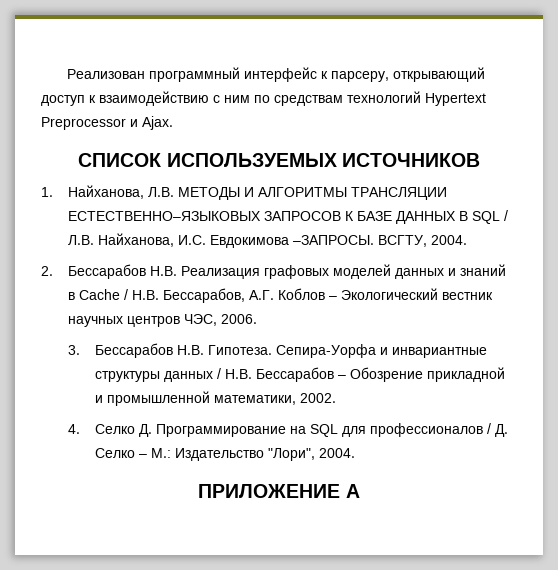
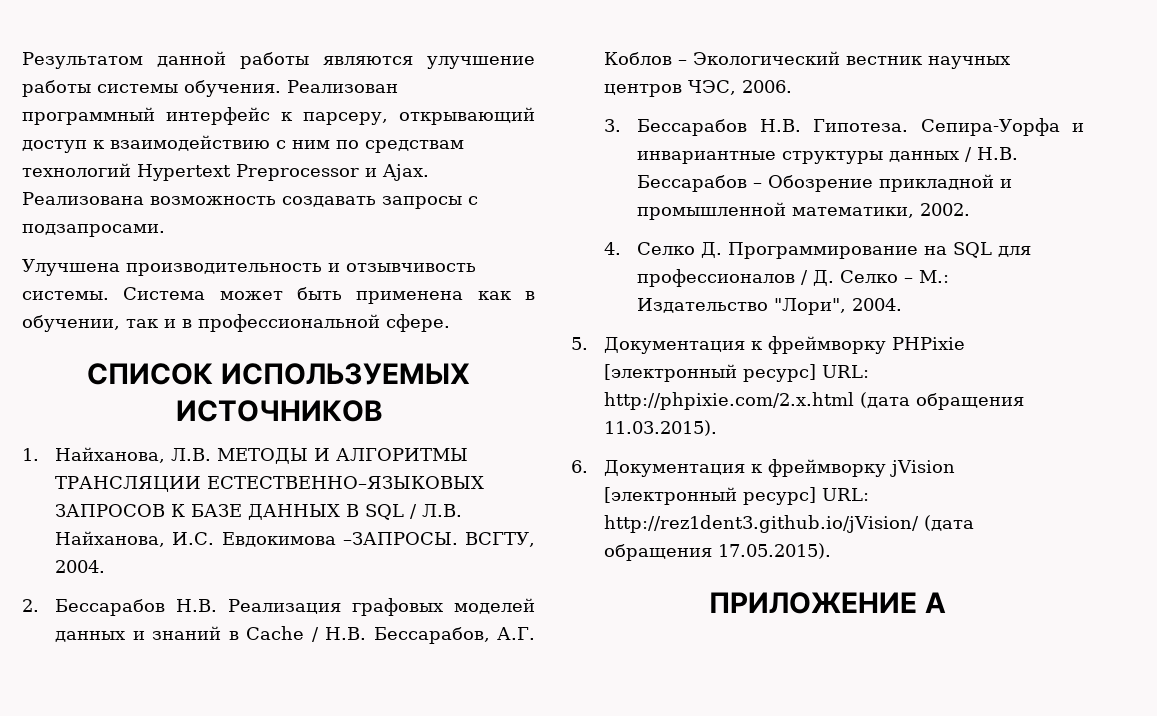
(66, 74) none -> [22,51,535,69] [22,80,281,97] Результатом данной работы являются улучшение работы системы обучения.
(173, 123) none -> [22,192,478,209] [22,224,165,237] [22,259,476,276] [22,287,535,304] [22,314,450,332] Реализована возможность создавать запросы с подзапросами. // Улучшена производительность и отзывчивость системы. Система может быть применена как в обучении, так и в профессиональной сфере.
(356, 453) none -> [571,336,966,354] [604,364,870,382] [604,392,1025,410] [604,420,718,436] [571,459,956,477] [604,487,870,505] [604,515,975,533] [604,543,832,561] // 5. Документация к фреймворку PHPixie [электронный ресурс] URL: http://phpixie.com/2.x.html (дата обращения 11.03.2015). // 6. Документация к фреймворку jVision [электронный ресурс] URL: http://rez1dent3.github.io/jVision/ (дата обращения 17.05.2015).

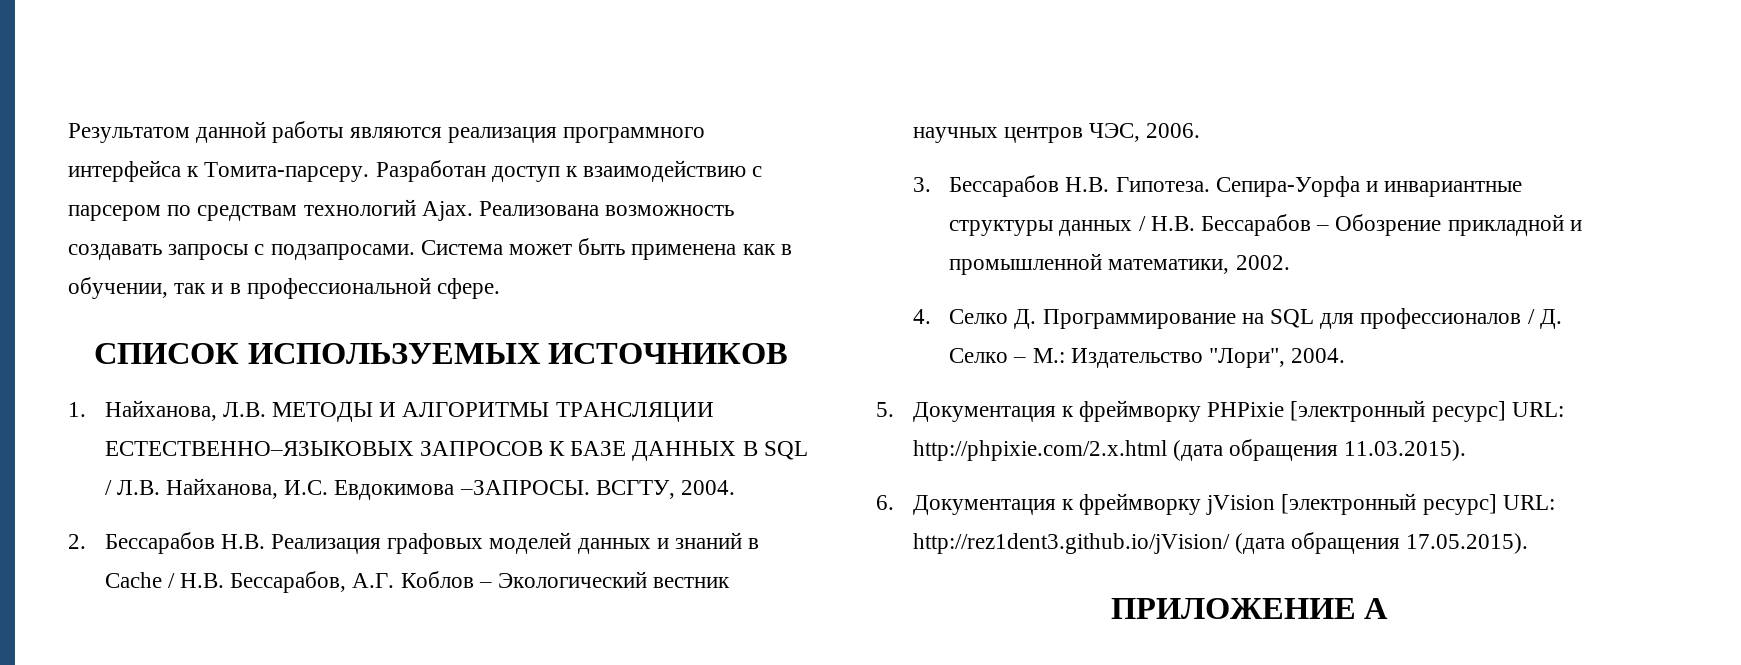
[427,56,535,69] [22,80,398,97] [22,107,535,125] улучшение работы системы обучения. Реализован программный интерфейс к парсеру, открывающий -> [447,127,706,143] [68,160,486,182] реализация программного интерфейса к Томита-парсеру. Разработан
[292,140,330,149] ним -> [68,205,161,221] парсером
[137,164,377,181] Hypertext Preprocessor и -> (416, 207) none
[22,259,476,276] [22,291,109,300] // Улучшена производительность и отзывчивость системы. -> (415, 252) none

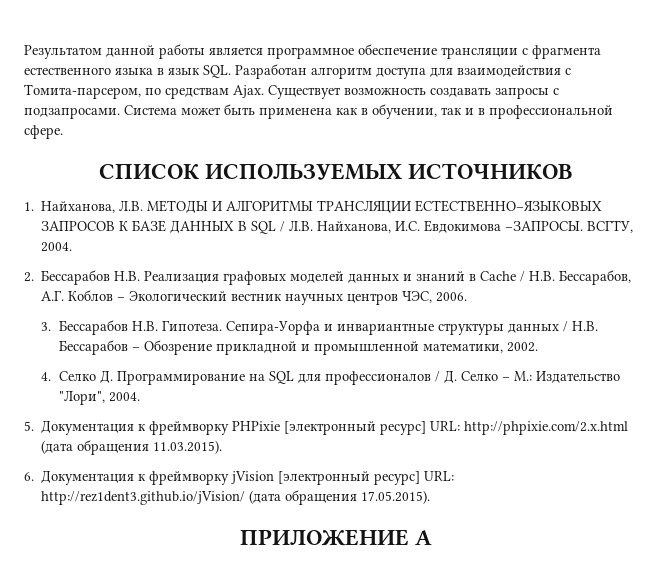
[349,127,706,143] [68,160,763,182] [68,199,600,221] являются реализация программного интерфейса к Томита-парсеру. Разработан доступ к взаимодействию с парсером по средствам технологий Ajax. Реализована -> [209,44,601,59] [24,64,571,79] [24,84,341,99] является программное обеспечение трансляции с фрагмента естественного языка в язык SQL. Разработан алгоритм доступа для взаимодействия с Томита-парсером, по средствам Ajax. Существует

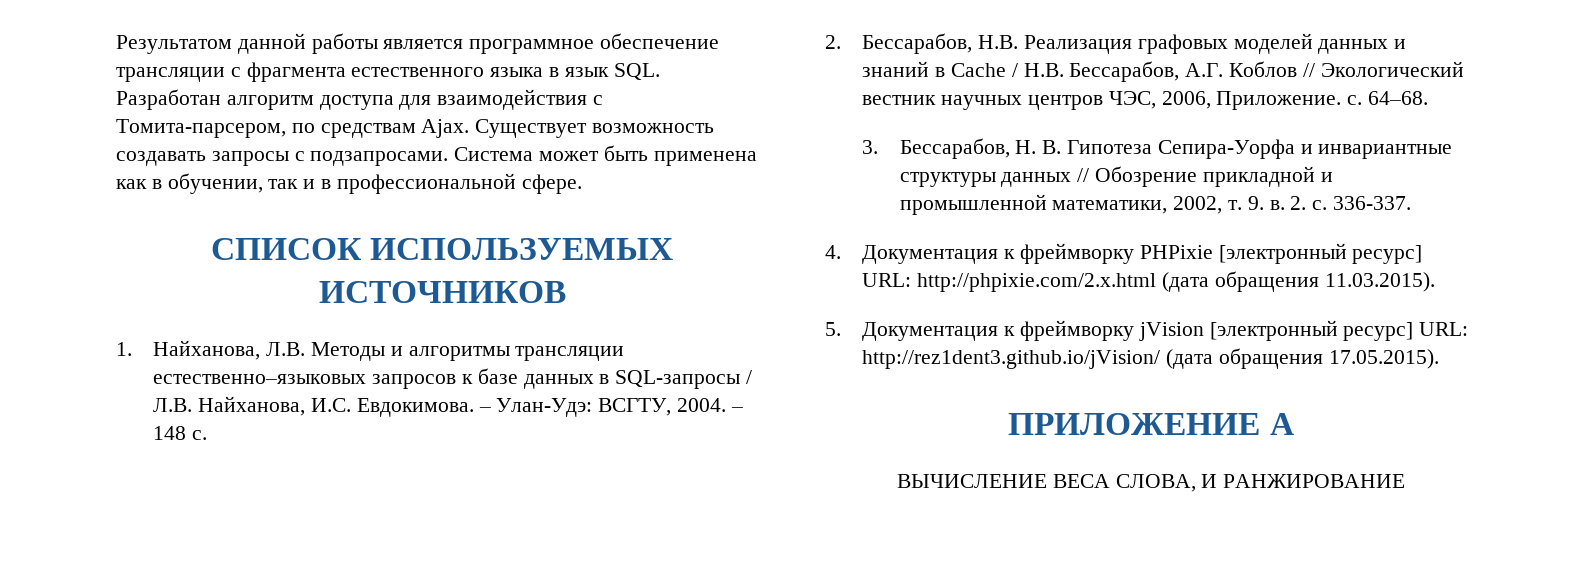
[147,200,603,214] [41,220,277,234] МЕТОДЫ И АЛГОРИТМЫ ТРАНСЛЯЦИИ ЕСТЕСТВЕННО–ЯЗЫКОВЫХ ЗАПРОСОВ К БАЗЕ ДАННЫХ В SQL -> [310,342,625,361] [153,368,741,389] Методы и алгоритмы трансляции естественно–языковых запросов к базе данных в SQL-запросы
[424,220,584,233] Евдокимова –ЗАПРОСЫ. -> [356,398,593,417] Евдокимова. – Улан-Удэ:
[24,270,111,285] // 2. Бессарабов -> [730,407,743,412] [153,426,208,440] [825,33,973,54] – 148 с. // 2. Бессарабов,
[117,297,126,301] – -> [1302,63,1315,77] //
[436,292,468,302] [41,320,222,335] 2006. // 3. Бессарабов Н.В. Гипотеза. -> [1161,91,1428,110] [862,138,1152,159] 2006, Приложение. с. 64–68. // 3. Бессарабов, Н. В. Гипотеза
[562,321,598,332] [58,340,140,355] / Н.В. Бессарабов – -> [1077,168,1090,182] //
[506,342,538,352] [41,370,620,385] [58,390,140,405] [24,421,34,431] 2002. // 4. Селко Д. Программирование на SQL для профессионалов / Д. Селко – М.: Издательство "Лори", 2004. // 5. -> [1173,196,1412,214] [825,245,841,259] 2002, т. 9. в. 2. с. 336-337. // 4.
[24,472,34,481] 6. -> [825,322,841,336] 5.
(433, 537) none -> [896,474,1406,492] // ВЫЧИСЛЕНИЕ ВЕСА СЛОВА, И РАНЖИРОВАНИЕ

